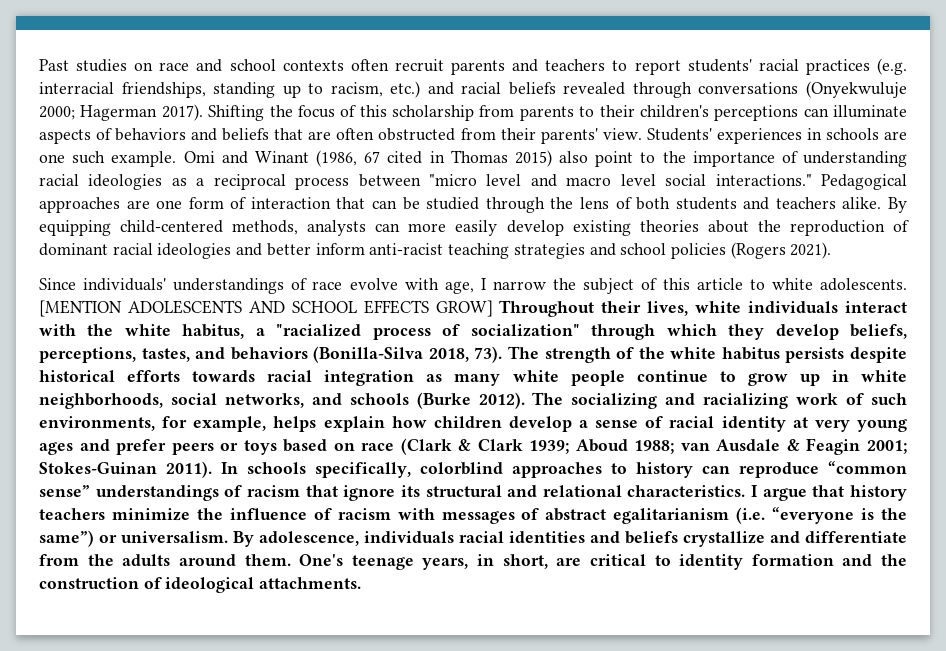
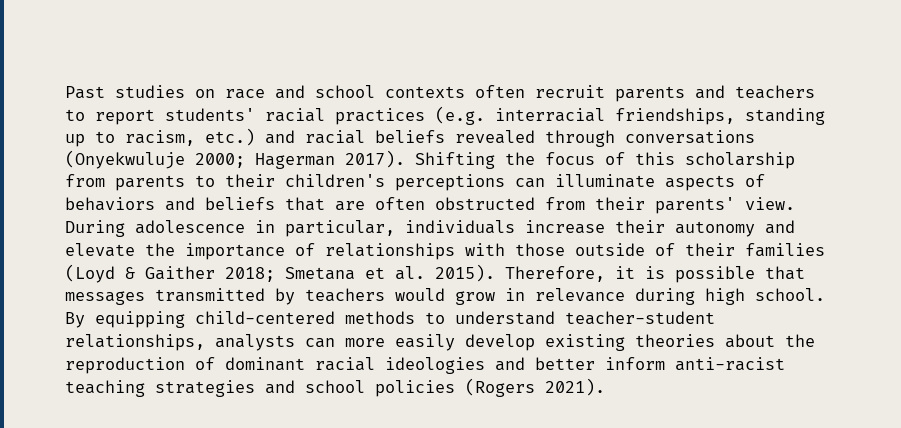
[646,128,907,144] [39,150,907,167] [39,174,908,190] [39,197,907,213] [39,220,299,236] Students' experiences in schools are one such example. Omi and Winant (1986, 67 cited in Thomas 2015) also point to the importance of understanding racial ideologies as a reciprocal process between "micro level and macro level social interactions." Pedagogical approaches are one form of interaction that can be studied through the lens of both students and teachers alike. By equipping child-centered methods, -> [65,220,795,237] [65,243,825,260] [65,264,805,283] [65,288,825,305] [65,311,715,328] [65,334,205,351] During adolescence in particular, individuals increase their autonomy and elevate the importance of relationships with those outside of their families (Loyd & Gaither 2018; Smetana et al. 2015). Therefore, it is possible that messages transmitted by teachers would grow in relevance during high school. By equipping child-centered methods to understand teacher-student relationships,
[39,278,908,294] [39,300,907,317] [39,324,907,340] [39,346,907,363] [39,370,907,386] [39,392,907,409] [39,416,907,432] [39,438,907,455] [39,461,907,478] [39,485,907,501] [39,507,908,524] [39,530,907,547] [39,554,907,570] [39,577,362,593] // Since individuals' understandings of race evolve with age, I narrow the subject of this article to white adolescents. [MENTION ADOLESCENTS AND SCHOOL EFFECTS GROW] Throughout their lives, white individuals interact with the white habitus, a "racialized process of socialization" through which they develop beliefs, perceptions, tastes, and behaviors (Bonilla-Silva 2018, 73). The strength of the white habitus persists despite historical efforts towards racial integration as many white people continue to grow up in white neighborhoods, social networks, and schools (Burke 2012). The socializing and racializing work of such environments, for example, helps explain how children develop a sense of racial identity at very young ages and prefer peers or toys based on race (Clark & Clark 1939; Aboud 1988; van Ausdale & Feagin 2001; Stokes-Guinan 2011). In schools specifically, colorblind approaches to history can reproduce “common sense” understandings of racism that ignore its structural and relational characteristics. I argue that history teachers minimize the influence of racism with messages of abstract egalitarianism (i.e. “everyone is the same”) or universalism. By adolescence, individuals racial identities and beliefs crystallize and differentiate from the adults around them. One's teenage years, in short, are critical to identity formation and the construction of ideological attachments. -> (605, 387) none

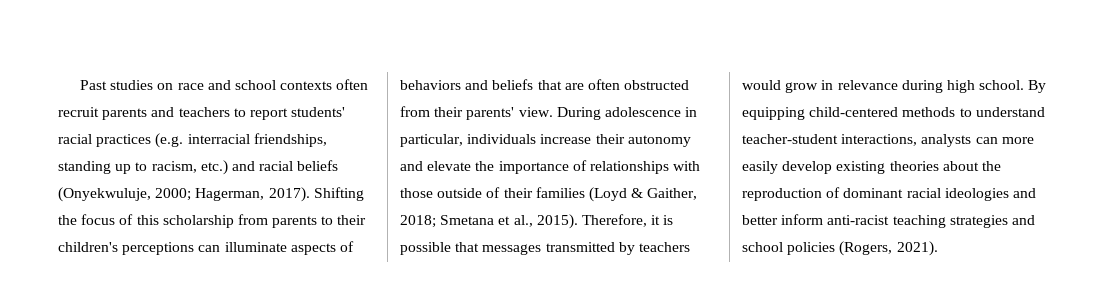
[455,130,755,147] [65,150,335,169] revealed through conversations (Onyekwuluje 2000; Hagerman -> [58,187,265,202] (Onyekwuluje, 2000; Hagerman,
[145,266,215,280] Gaither -> [647,188,698,200] Gaither,
[395,266,425,280] al. -> [513,215,533,227] al.,
[65,334,205,351] relationships, -> [841,134,918,146] interactions,
[465,378,535,397] (Rogers -> [839,241,893,256] (Rogers,

